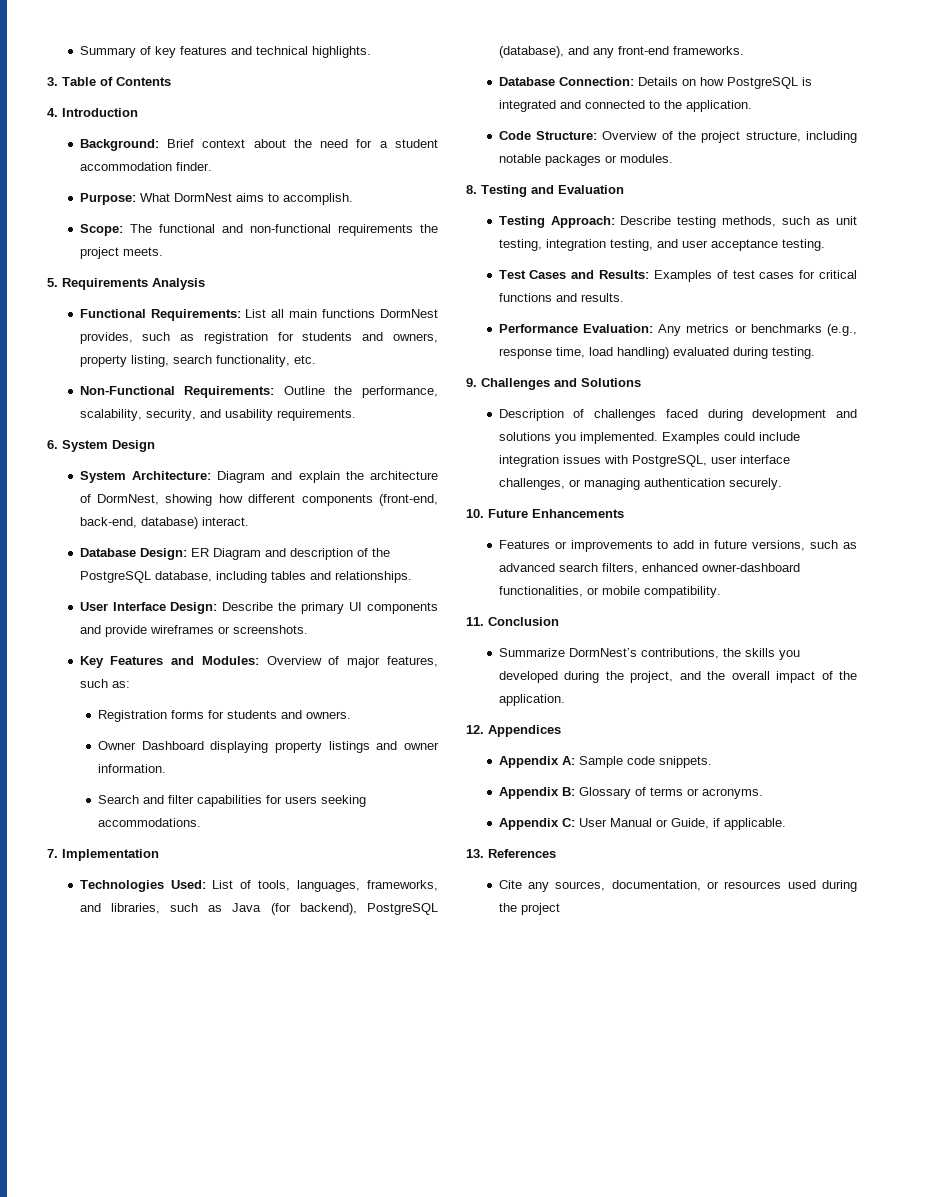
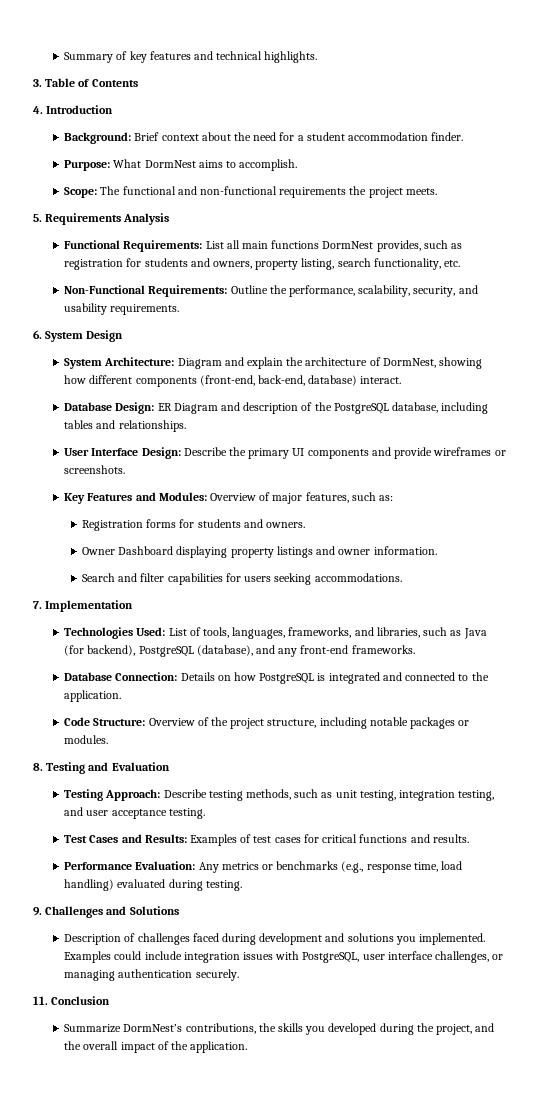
[466,509,624,518] [498,540,857,552] [498,563,800,574] [498,586,721,598] // 10. Future Enhancements // Features or improvements to add in future versions, such as advanced search filters, enhanced owner-dashboard functionalities, or mobile compatibility. -> (239, 975) none
[466,725,561,737] [498,756,712,768] [498,787,763,799] [498,818,786,830] [466,849,556,858] [498,880,857,892] [498,903,560,915] // 12. Appendices // Appendix A: Sample code snippets. // Appendix B: Glossary of terms or acronyms. // Appendix C: User Manual or Guide, if applicable. // 13. References // Cite any sources, documentation, or resources used during the project -> (248, 1047) none

